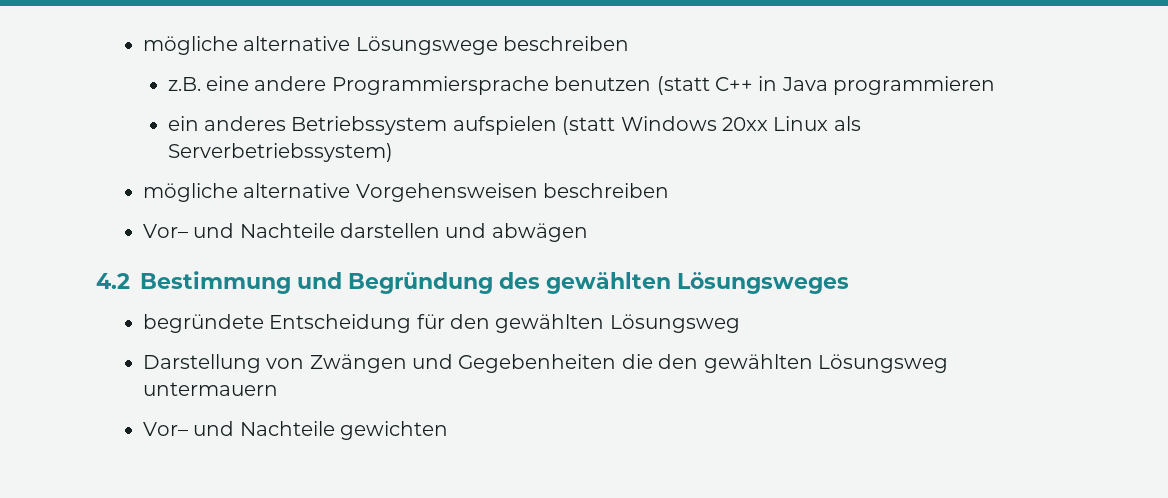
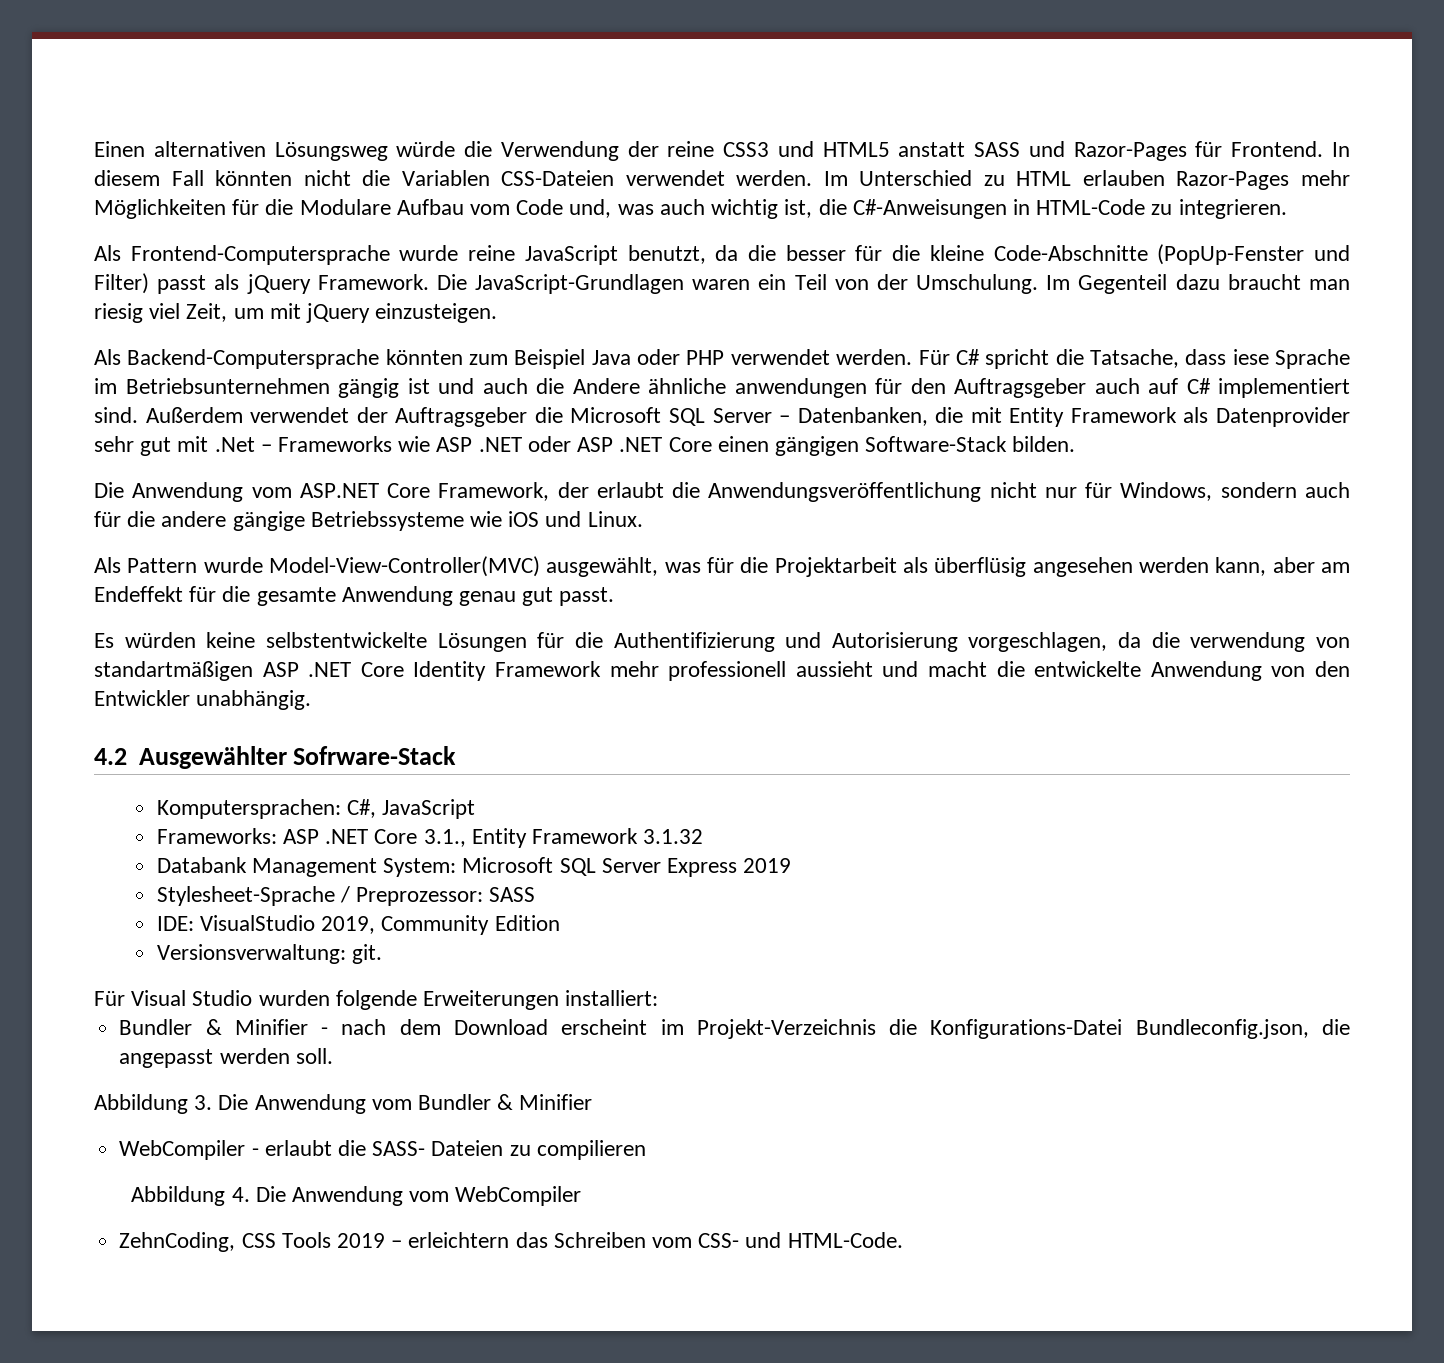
[142,36,630,55] [167,76,996,95] [167,116,861,135] [167,143,393,162] [142,183,670,202] [142,223,588,242] [96,271,849,294] [142,314,740,333] [142,354,949,373] [142,382,278,396] [142,421,449,440] mögliche alternative Lösungswege beschreiben // z.B. eine andere Programmiersprache benutzen (statt C++ in Java programmieren // ein anderes Betriebssystem aufspielen (statt Windows 20xx Linux als Serverbetriebssystem) // mögliche alternative Vorgehensweisen beschreiben // Vor– und Nachteile darstellen und abwägen // 4.2 Bestimmung und Begründung des gewählten Lösungsweges // begründete Entscheidung für den gewählten Lösungsweg // Darstellung von Zwängen und Gegebenheiten die den gewählten Lösungsweg untermauern // Vor– und Nachteile gewichten -> [94,141,1350,161] [94,170,1350,190] [94,199,1287,219] [94,244,1350,265] [94,273,1350,294] [94,303,498,323] [94,349,1350,369] [94,378,1350,398] [94,407,1350,427] [94,436,1076,456] [94,482,1350,502] [94,511,643,531] [94,556,1350,577] [94,586,615,606] [94,632,1350,652] [94,661,1350,681] [94,690,312,710] [94,746,457,769] [156,799,476,819] [156,828,704,848] [156,857,792,877] [156,886,536,906] [156,915,560,935] [156,944,382,964] [94,990,659,1010] [119,1019,1350,1039] [119,1048,333,1068] [94,1094,593,1114] [119,1140,646,1160] [131,1186,582,1206] [119,1232,903,1252] Einen alternativen Lösungsweg würde die Verwendung der reine CSS3 und HTML5 anstatt SASS und Razor-Pages für Frontend. In diesem Fall könnten nicht die Variablen CSS-Dateien verwendet werden. Im Unterschied zu HTML erlauben Razor-Pages mehr Möglichkeiten für die Modulare Aufbau vom Code und, was auch wichtig ist, die C#-Anweisungen in HTML-Code zu integrieren. // Als Frontend-Computersprache wurde reine JavaScript benutzt, da die besser für die kleine Code-Abschnitte (PopUp-Fenster und Filter) passt als jQuery Framework. Die JavaScript-Grundlagen waren ein Teil von der Umschulung. Im Gegenteil dazu braucht man riesig viel Zeit, um mit jQuery einzusteigen. // Als Backend-Computersprache könnten zum Beispiel Java oder PHP verwendet werden. Für C# spricht die Tatsache, dass iese Sprache im Betriebsunternehmen gängig ist und auch die Andere ähnliche anwendungen für den Auftragsgeber auch auf C# implementiert sind. Außerdem verwendet der Auftragsgeber die Microsoft SQL Server – Datenbanken, die mit Entity Framework als Datenprovider sehr gut mit .Net – Frameworks wie ASP .NET oder ASP .NET Core einen gängigen Software-Stack bilden. // Die Anwendung vom ASP.NET Core Framework, der erlaubt die Anwendungsveröffentlichung nicht nur für Windows, sondern auch für die andere gängige Betriebssysteme wie iOS und Linux. // Als Pattern wurde Model-View-Controller(MVC) ausgewählt, was für die Projektarbeit als überflüsig angesehen werden kann, aber am Endeffekt für die gesamte Anwendung genau gut passt. // Es würden keine selbstentwickelte Lösungen für die Authentifizierung und Autorisierung vorgeschlagen, da die verwendung von standartmäßigen ASP .NET Core Identity Framework mehr professionell aussieht und macht die entwickelte Anwendung von den Entwickler unabhängig. // 4.2 Ausgewählter Sofrware-Stack // Komputersprachen: C#, JavaScript // Frameworks: ASP .NET Core 3.1., Entity Framework 3.1.32 // Databank Management System: Microsoft SQL Server Express 2019 // Stylesheet-Sprache / Preprozessor: SASS // IDE: VisualStudio 2019, Community Edition // Versionsverwaltung: git. // Für Visual Studio wurden folgende Erweiterungen installiert: // Bundler & Minifier - nach dem Download erscheint im Projekt-Verzeichnis die Konfigurations-Datei Bundleconfig.json, die angepasst werden soll. // Abbildung 3. Die Anwendung vom Bundler & Minifier // WebCompiler - erlaubt die SASS- Dateien zu compilieren // Abbildung 4. Die Anwendung vom WebCompiler // ZehnCoding, CSS Tools 2019 – erleichtern das Schreiben vom CSS- und HTML-Code.

